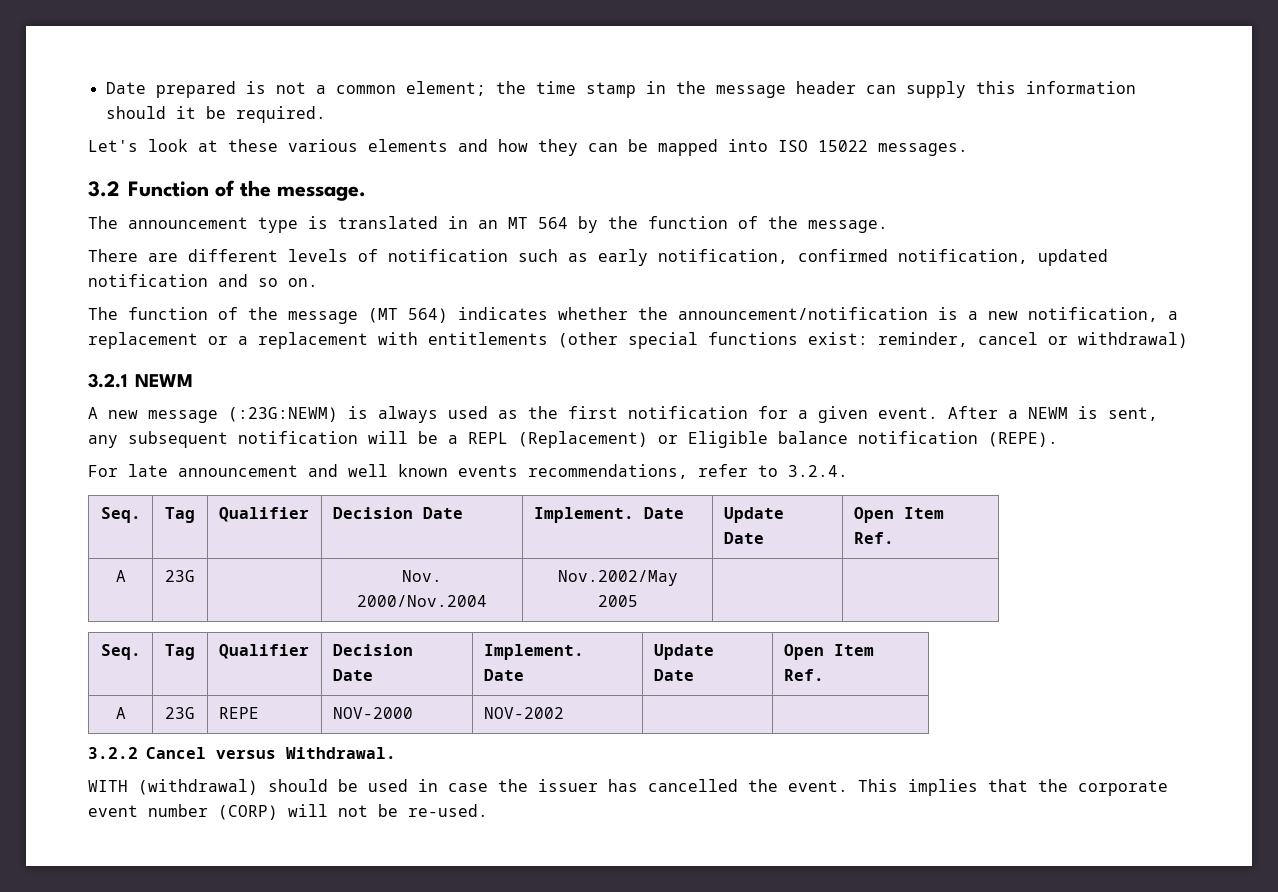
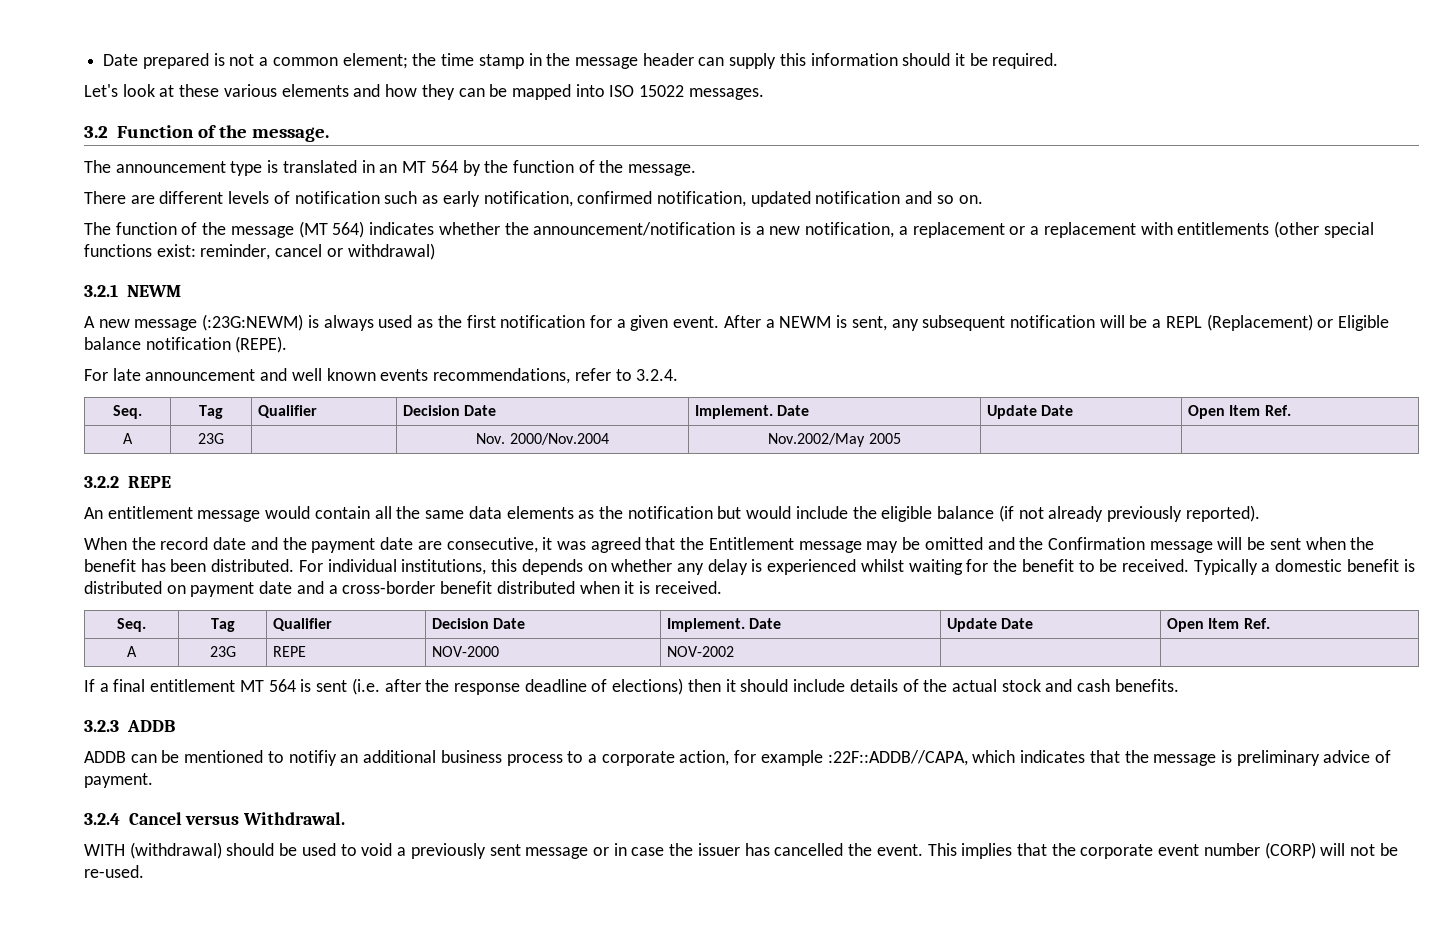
(638, 601) none -> [84,476,171,488] [84,505,1260,522] [84,537,1375,553] [84,559,1415,575] [84,581,722,597] // 3.2.2 REPE // An entitlement message would contain all the same data elements as the notification but would include the eligible balance (if not already previously reported). // When the record date and the payment date are consecutive, it was agreed that the Entitlement message may be omitted and the Confirmation message will be sent when the benefit has been distributed. For individual institutions, this depends on whether any delay is experienced whilst waiting for the benefit to be received. Typically a domestic benefit is distributed on payment date and a cross-border benefit distributed when it is received.
[88,747,138,759] 3.2.2 -> [84,678,1179,695] [84,720,175,732] [84,750,1392,766] [84,773,153,788] [84,813,120,825] If a final entitlement MT 564 is sent (i.e. after the response deadline of elections) then it should include details of the actual stock and cash benefits. // 3.2.3 ADDB // ADDB can be mentioned to notifiy an additional business process to a corporate action, for example :22F::ADDB//CAPA, which indicates that the message is preliminary advice of payment. // 3.2.4
(408, 785) none -> [340,843,609,859] to void a previously sent message or

